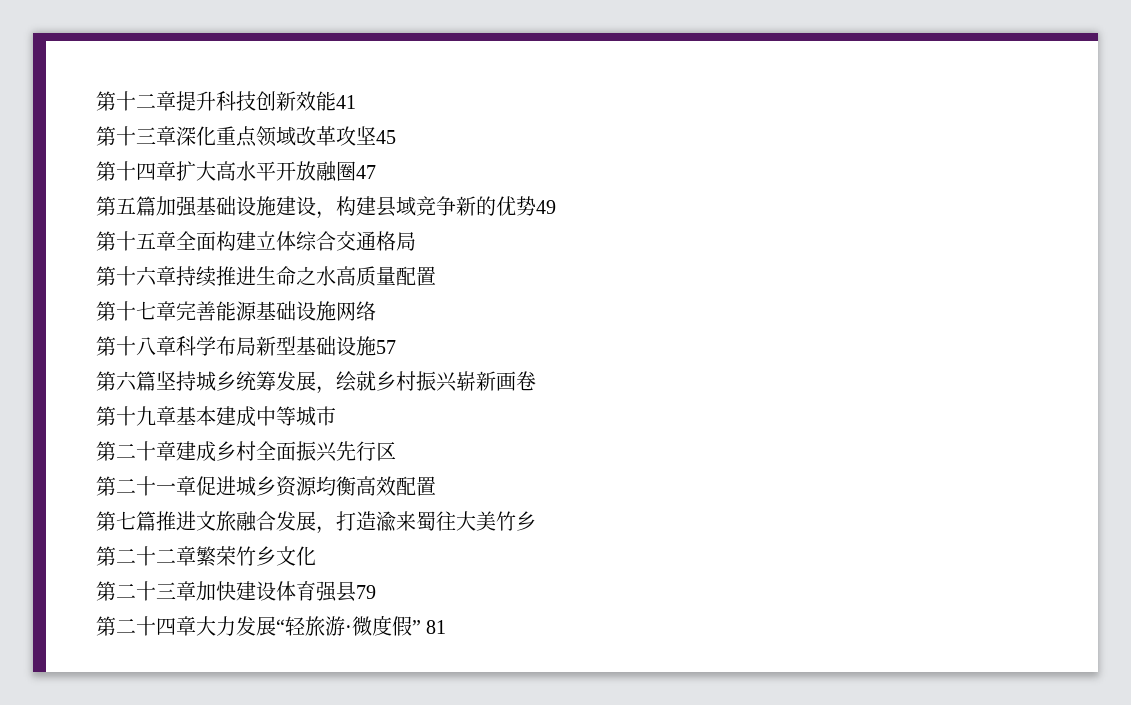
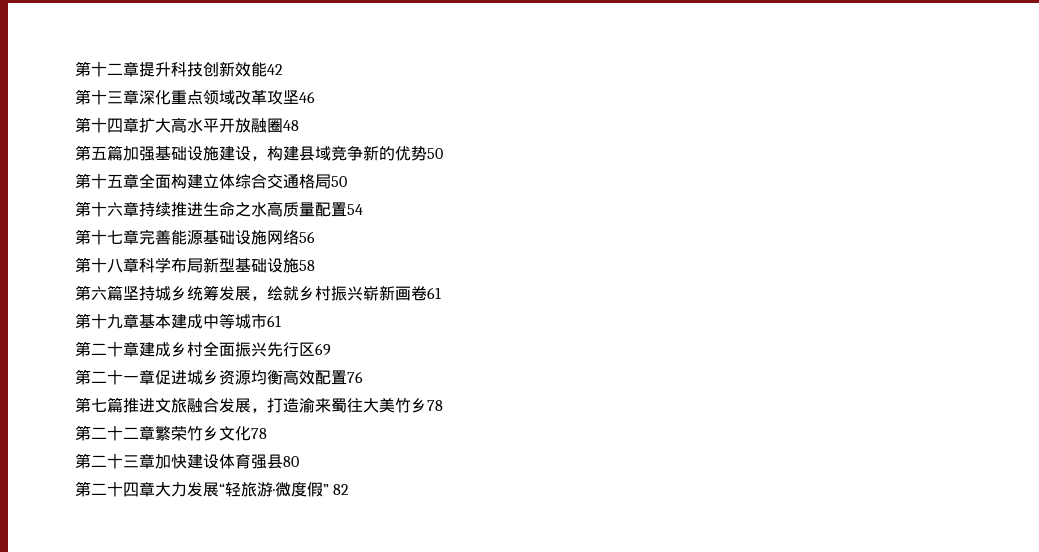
[336,95,356,109] 41 -> [267,64,283,75] 42
[376,130,396,144] 45 -> [299,91,315,103] 46
[356,165,376,179] 47 -> [283,120,299,131] 48
[536,200,556,214] 49 -> [427,148,443,159] 50
(416, 241) none -> [331,176,347,187] 50
(436, 276) none -> [347,204,363,215] 54
(376, 311) none -> [299,231,315,243] 56
[376,340,396,354] 57 -> [299,260,315,271] 58
(536, 381) none -> [427,287,441,299] 61
(336, 416) none -> [267,315,281,327] 61
(396, 451) none -> [315,343,331,356] 69
(436, 486) none -> [347,371,363,383] 76
(536, 521) none -> [427,400,443,411] 78
(316, 556) none -> [251,428,267,439] 78
[356,585,376,599] 79 -> [283,456,299,467] 80
[426,620,447,634] 81 -> [333,484,350,495] 82

